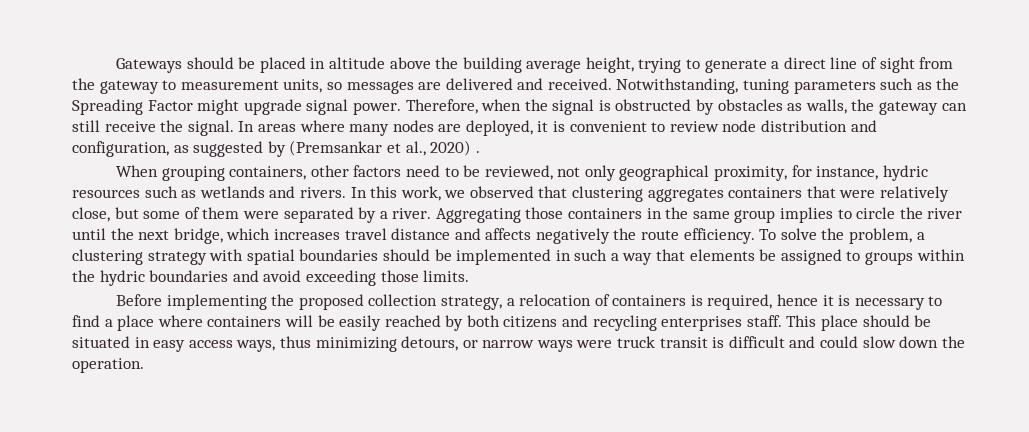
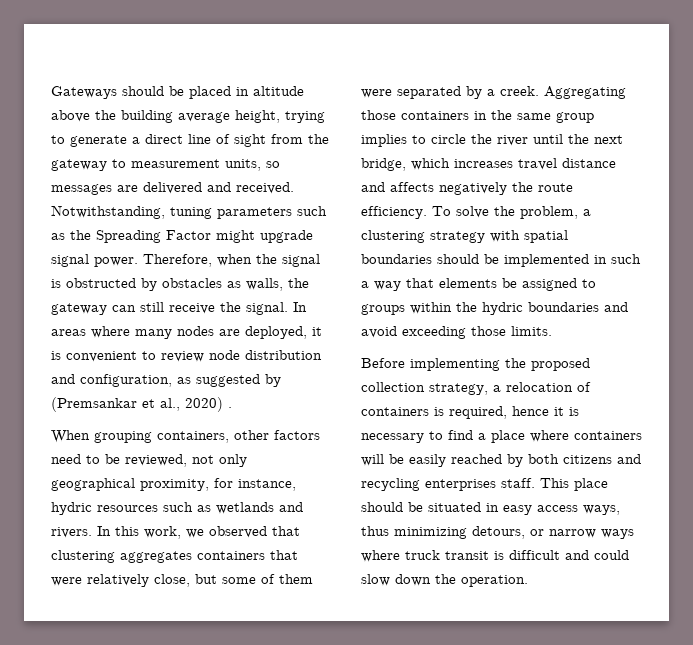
[392,208,432,219] river. -> [500,86,539,96] creek.
[576,340,613,348] were -> [361,550,400,562] where

